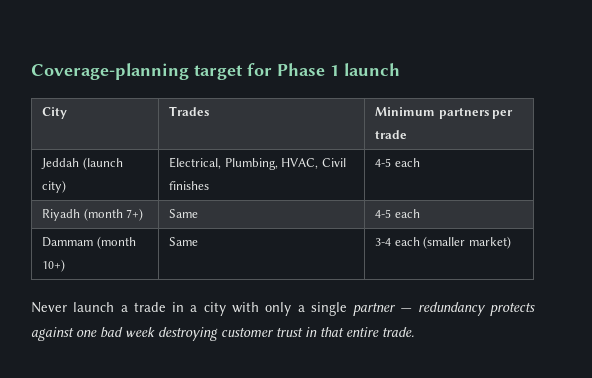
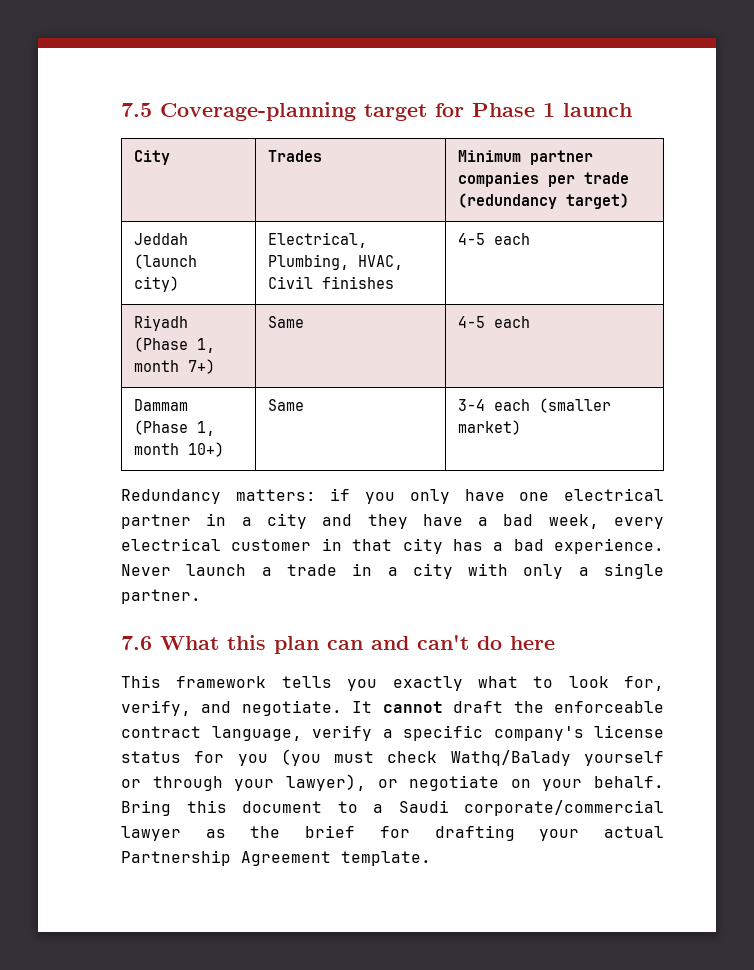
(31, 71) none -> [121,103,152,117] 7.5
[438,108,489,119] partners -> [529,150,593,165] [457,172,539,187] partner companies
(408, 134) none -> [457,193,629,209] (redundancy target)
[83,208,123,221] (month -> [133,337,215,353] [133,360,179,372] (Phase 1, month
[96,236,136,249] (month -> [133,420,215,436] [133,443,179,455] (Phase 1, month
(511, 242) none -> [121,488,664,504] [121,513,664,529] [121,538,664,554] Redundancy matters: if you only have one electrical partner in a city and they have a bad week, every electrical customer in that city has a bad experience.
[353,302,535,316] [31,327,414,341] partner — redundancy protects against one bad week destroying customer trust in that entire trade. -> [121,589,201,604] [121,635,555,654] [121,675,664,691] [121,700,664,716] [121,725,664,741] [121,749,664,766] [121,774,664,791] [121,800,664,816] [121,825,664,841] [121,850,431,866] partner. // 7.6 What this plan can and can't do here // This framework tells you exactly what to look for, verify, and negotiate. It cannot draft the enforceable contract language, verify a specific company's license status for you (you must check Wathq/Balady yourself or through your lawyer), or negotiate on your behalf. Bring this document to a Saudi corporate/commercial lawyer as the brief for drafting your actual Partnership Agreement template.

